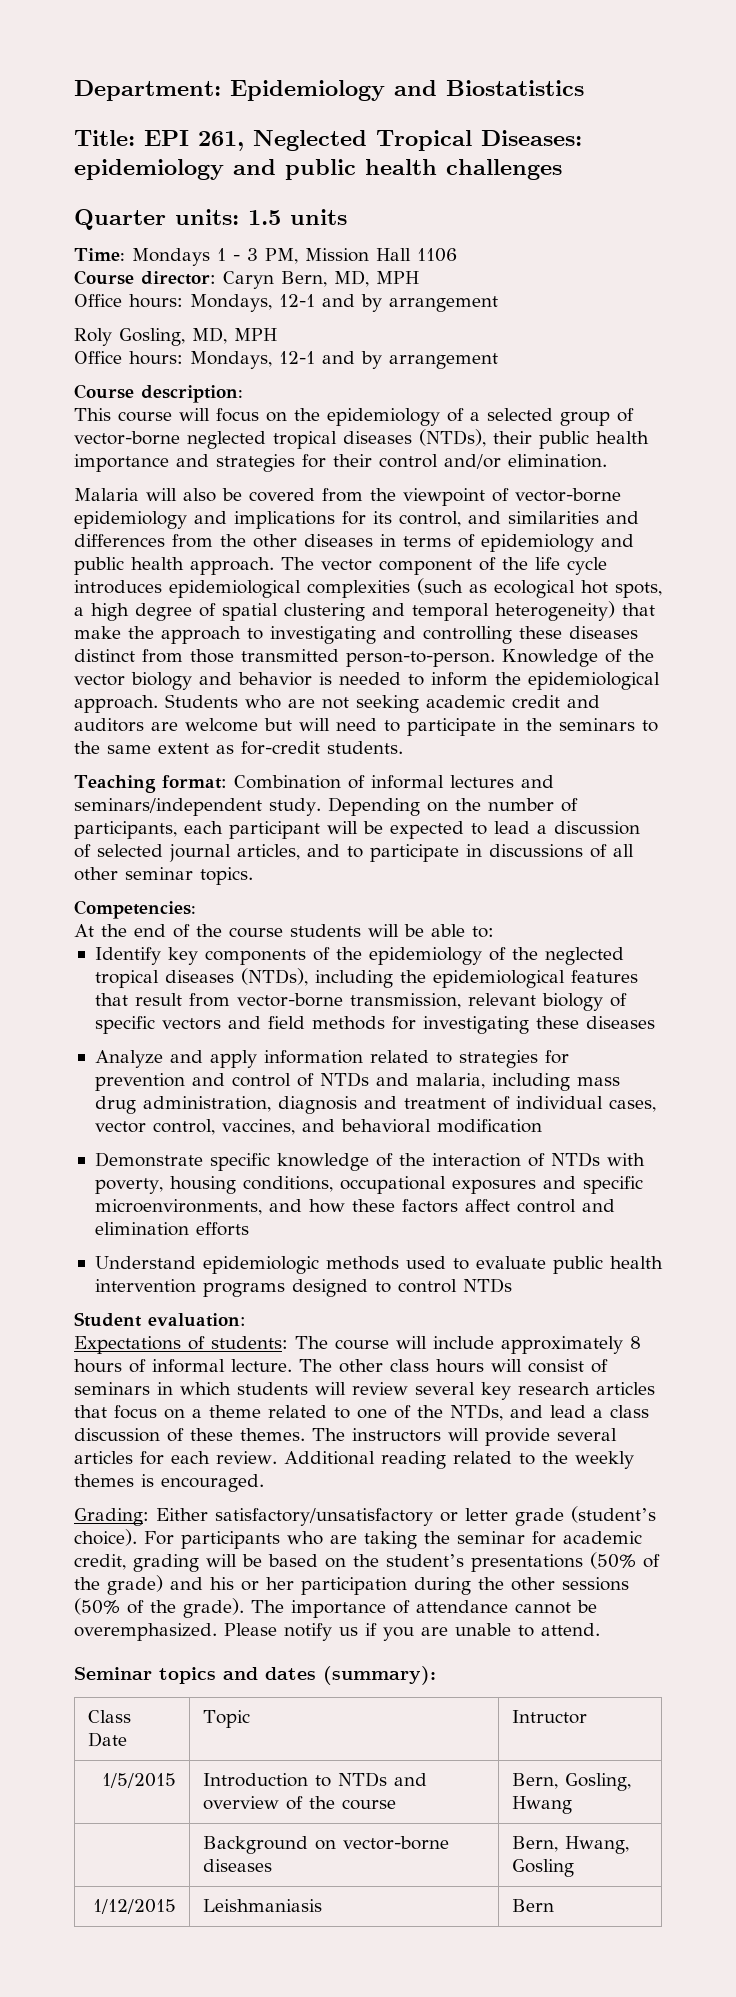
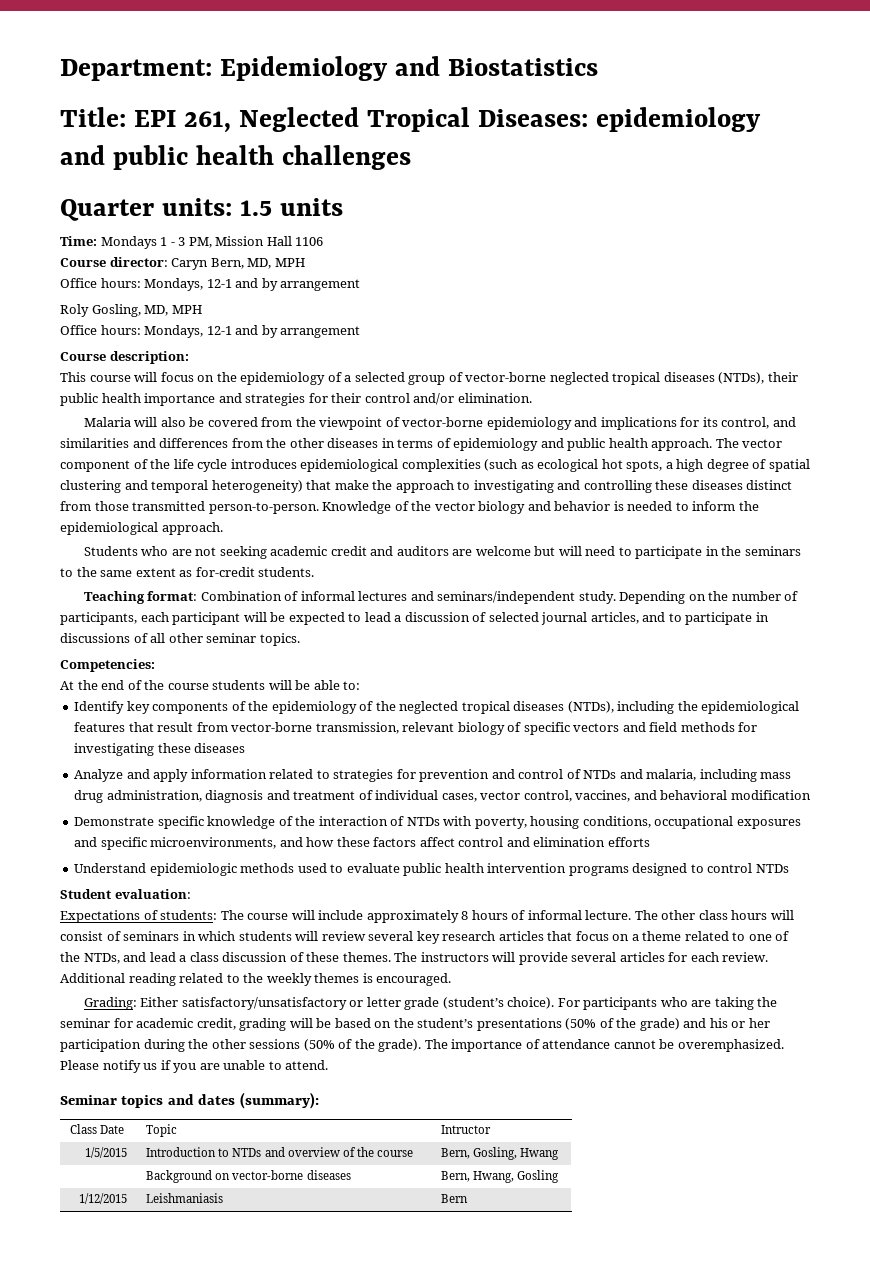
(158, 704) none -> (223, 528) //

